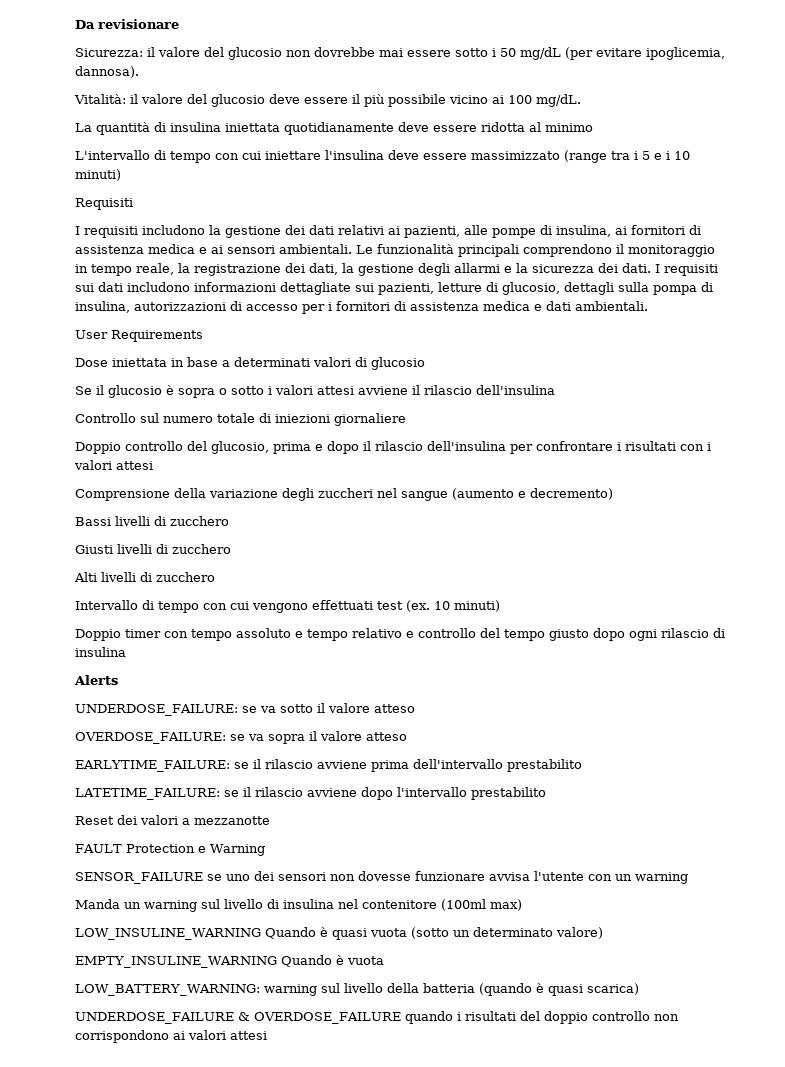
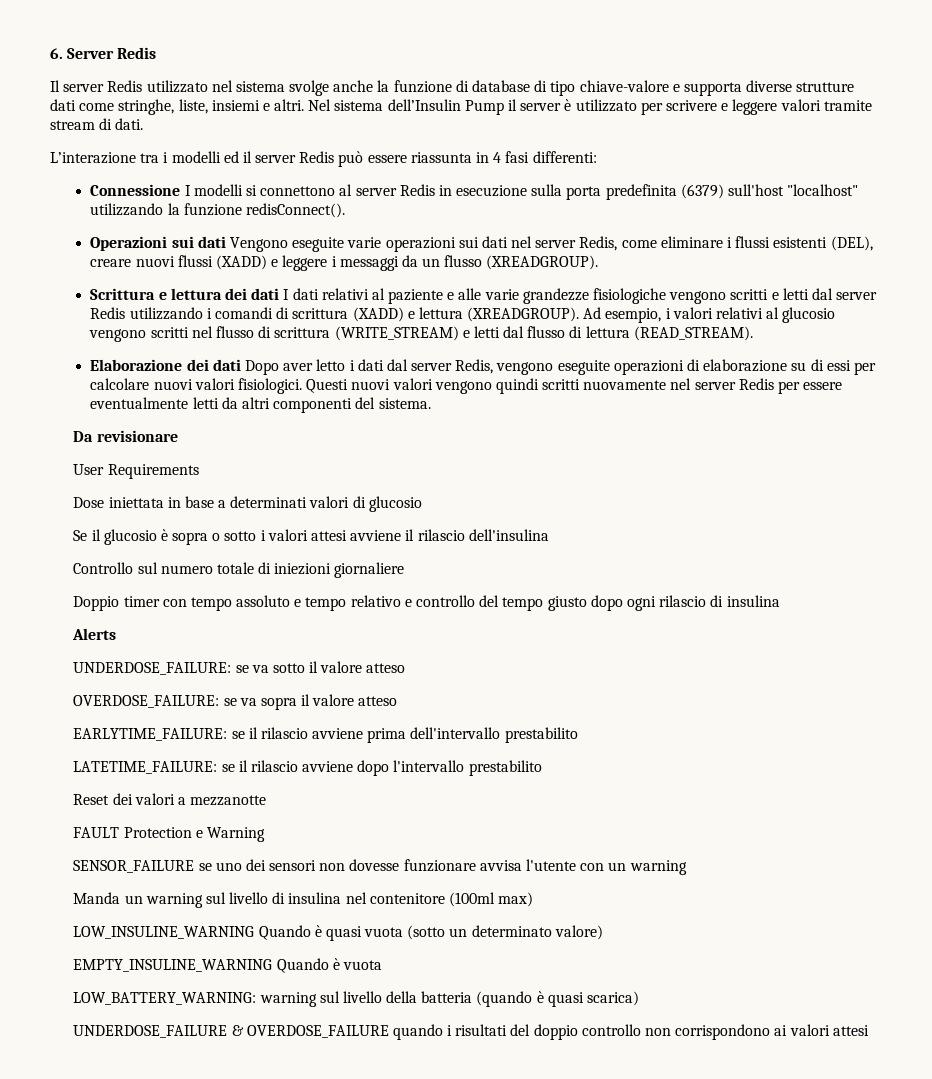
[74,19,179,29] [74,47,725,60] [74,66,139,78] [73,94,581,107] [74,122,593,135] [74,150,690,163] [74,169,121,181] [74,198,133,210] [74,225,701,238] [74,244,715,257] [74,263,718,276] [74,282,713,295] [74,301,648,314] Da revisionare // Sicurezza: il valore del glucosio non dovrebbe mai essere sotto i 50 mg/dL (per evitare ipoglicemia, dannosa). // Vitalità: il valore del glucosio deve essere il più possibile vicino ai 100 mg/dL. // La quantità di insulina iniettata quotidianamente deve essere ridotta al minimo // L'intervallo di tempo con cui iniettare l'insulina deve essere massimizzato (range tra i 5 e i 10 minuti) // Requisiti // I requisiti includono la gestione dei dati relativi ai pazienti, alle pompe di insulina, ai fornitori di assistenza medica e ai sensori ambientali. Le funzionalità principali comprendono il monitoraggio in tempo reale, la registrazione dei dati, la gestione degli allarmi e la sicurezza dei dati. I requisiti sui dati includono informazioni dettagliate sui pazienti, letture di glucosio, dettagli sulla pompa di insulina, autorizzazioni di accesso per i fornitori di assistenza medica e dati ambientali. -> [50,47,157,59] [50,80,855,96] [50,99,872,115] [50,118,144,130] [50,151,597,167] [90,184,859,200] [90,203,345,218] [90,236,873,252] [90,255,599,271] [90,288,878,304] [90,307,836,323] [89,326,753,342] [90,359,876,375] [90,378,843,394] [90,397,431,413] [73,430,178,442] 6. Server Redis // Il server Redis utilizzato nel sistema svolge anche la funzione di database di tipo chiave-valore e supporta diverse strutture dati come stringhe, liste, insiemi e altri. Nel sistema dell’Insulin Pump il server è utilizzato per scrivere e leggere valori tramite stream di dati. // L’interazione tra i modelli ed il server Redis può essere riassunta in 4 fasi differenti: // Connessione I modelli si connettono al server Redis in esecuzione sulla porta predefinita (6379) sull'host "localhost" utilizzando la funzione redisConnect(). // Operazioni sui dati Vengono eseguite varie operazioni sui dati nel server Redis, come eliminare i flussi esistenti (DEL), creare nuovi flussi (XADD) e leggere i messaggi da un flusso (XREADGROUP). // Scrittura e lettura dei dati I dati relativi al paziente e alle varie grandezze fisiologiche vengono scritti e letti dal server Redis utilizzando i comandi di scrittura (XADD) e lettura (XREADGROUP). Ad esempio, i valori relativi al glucosio vengono scritti nel flusso di scrittura (WRITE_STREAM) e letti dal flusso di lettura (READ_STREAM). // Elaborazione dei dati Dopo aver letto i dati dal server Redis, vengono eseguite operazioni di elaborazione su di essi per calcolare nuovi valori fisiologici. Questi nuovi valori vengono quindi scritti nuovamente nel server Redis per essere eventualmente letti da altri componenti del sistema. // Da revisionare
[74,441,711,454] [73,460,153,470] [74,488,613,501] [74,516,229,526] [74,544,231,554] [73,572,215,582] [74,600,500,613] // Doppio controllo del glucosio, prima e dopo il rilascio dell'insulina per confrontare i risultati con i valori attesi // Comprensione della variazione degli zuccheri nel sangue (aumento e decremento) // Bassi livelli di zucchero // Giusti livelli di zucchero // Alti livelli di zucchero // Intervallo di tempo con cui vengono effettuati test (ex. 10 minuti) -> (405, 570) none

